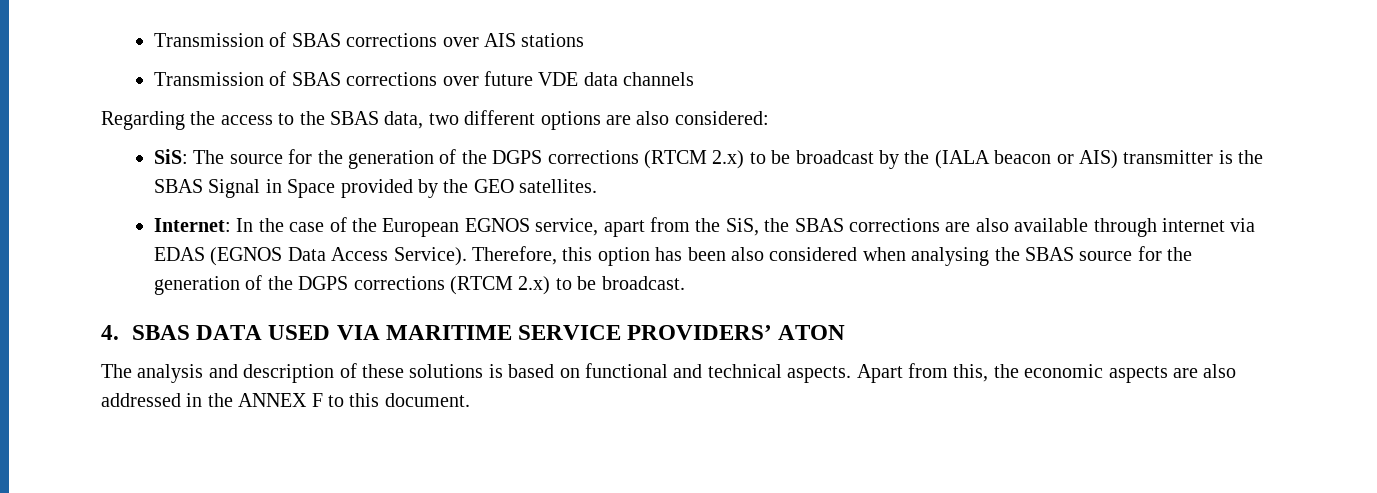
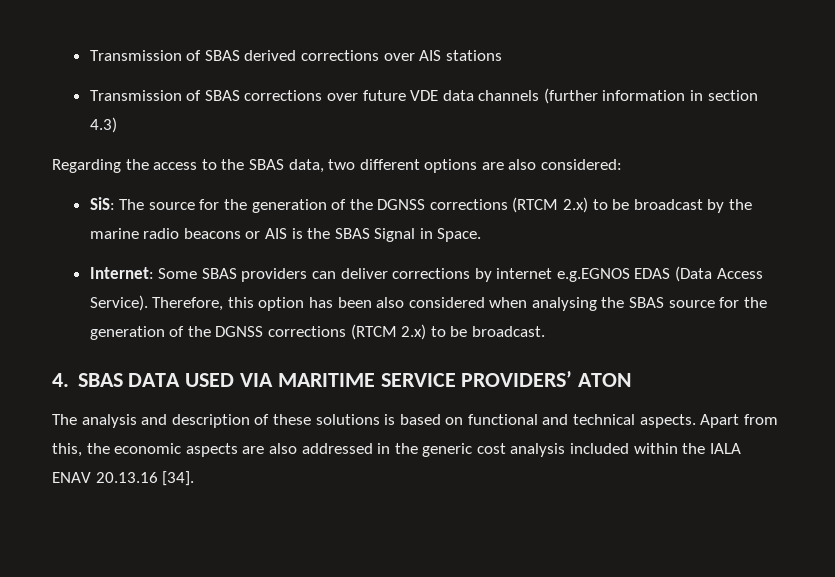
[153,32,341,47] Transmission of SBAS -> [89,50,297,61] Transmission of SBAS derived
(695, 79) none -> [543,88,758,104] [89,117,117,133] (further information in section 4.3)
[492,150,543,164] DGPS -> [377,199,426,210] DGNSS
[934,150,1214,169] (IALA beacon or AIS) transmitter -> [89,228,287,239] marine radio beacons or AIS
[287,179,598,198] [153,217,1256,237] [153,247,326,266] Space provided by the GEO satellites. // Internet: In the case of the European EGNOS service, apart from the SiS, the SBAS corrections are also available through internet via EDAS (EGNOS Data -> [437,228,482,242] [89,266,713,282] Space. // Internet: Some SBAS providers can deliver corrections by internet e.g.EGNOS EDAS (Data
[298,276,349,290] DGPS -> [215,326,264,337] DGNSS
[238,393,470,407] ANNEX F to this document. -> [422,443,741,457] [52,471,195,486] generic cost analysis included within the IALA ENAV 20.13.16 [34].

